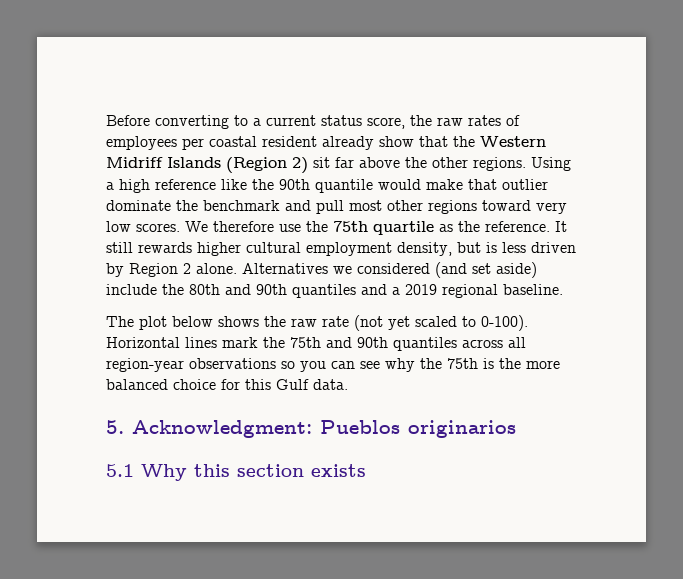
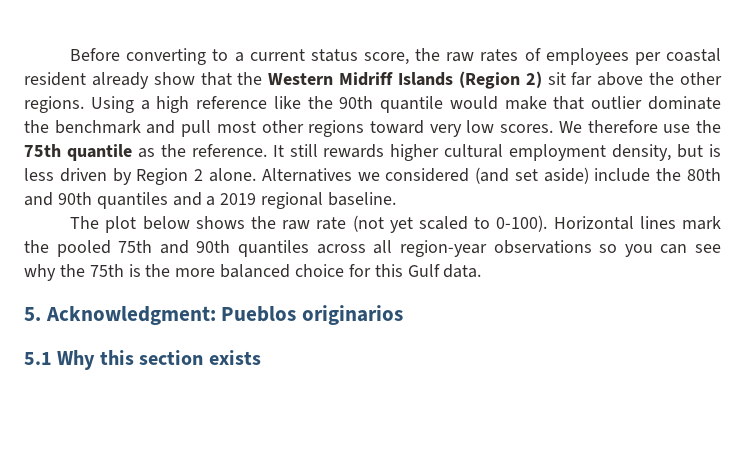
[373,221,434,235] quartile -> [66,144,132,161] quantile
(285, 342) none -> [56,240,111,257] pooled

